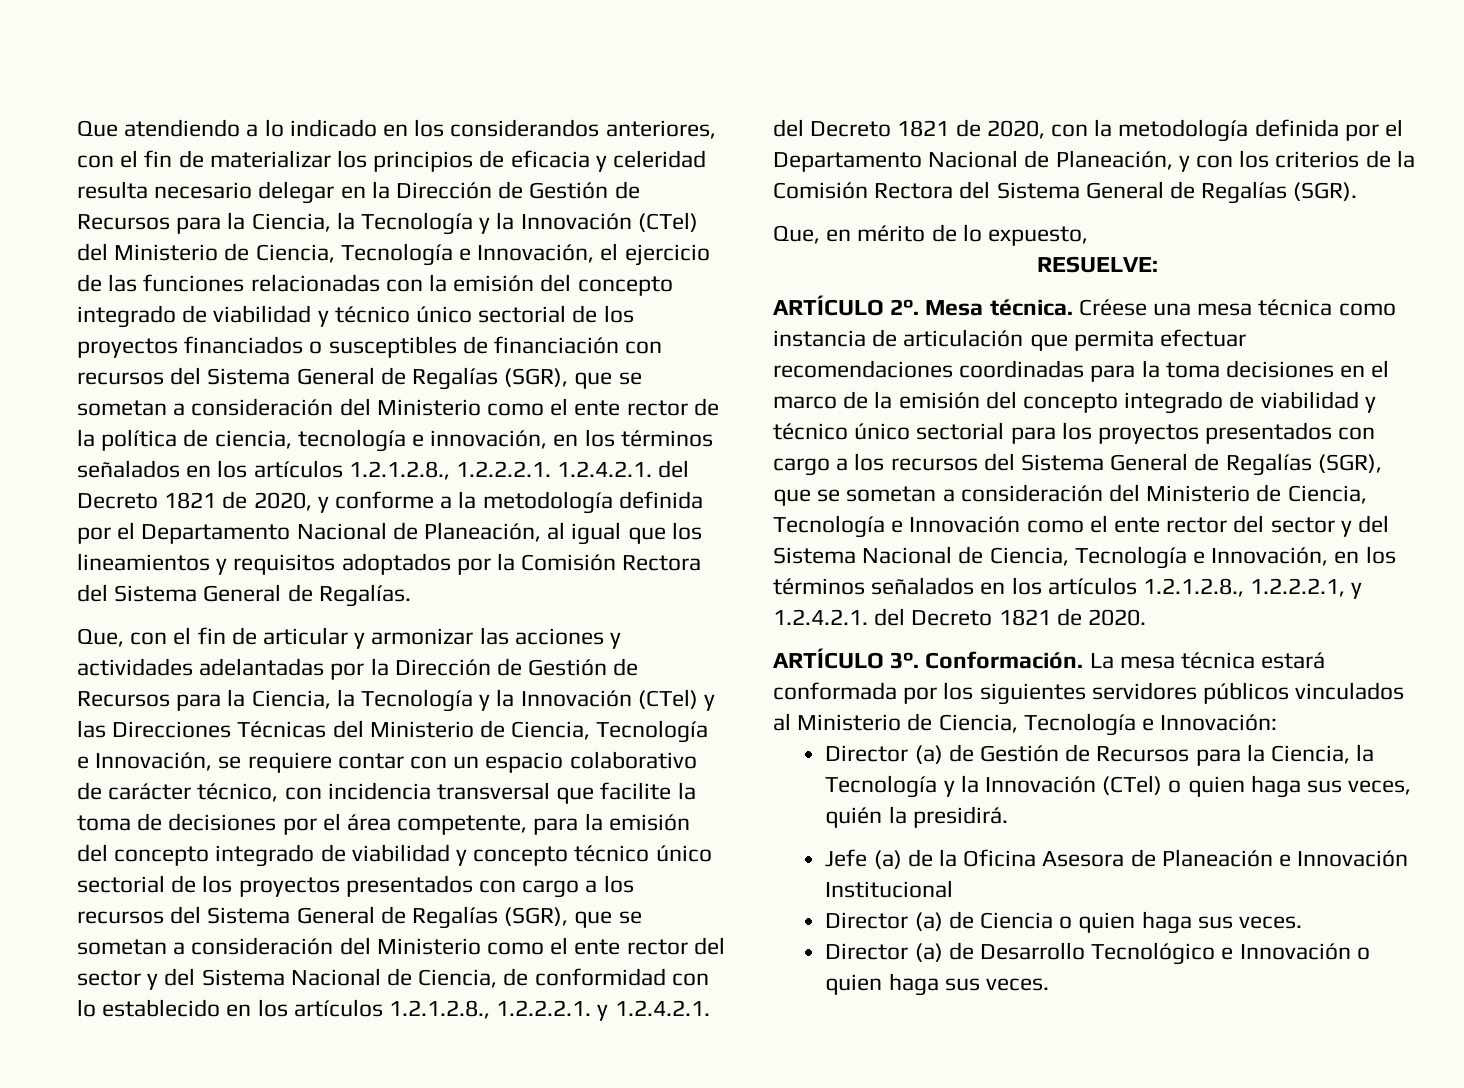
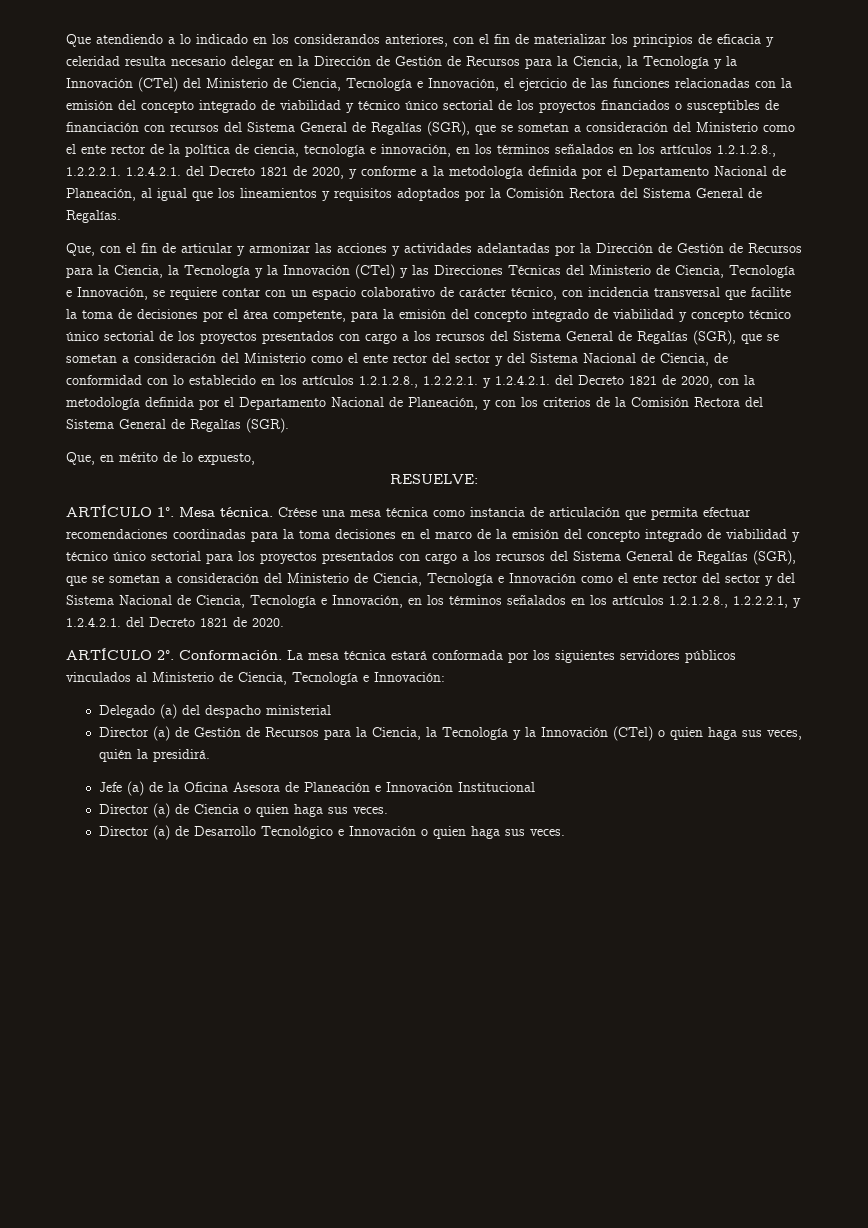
[890,299,920,315] 2°. -> [157,507,174,517] 1°.
[890,652,920,669] 3°. -> [157,650,174,660] 2°.
(1278, 722) none -> [98,704,331,719] // Delegado (a) del despacho ministerial

